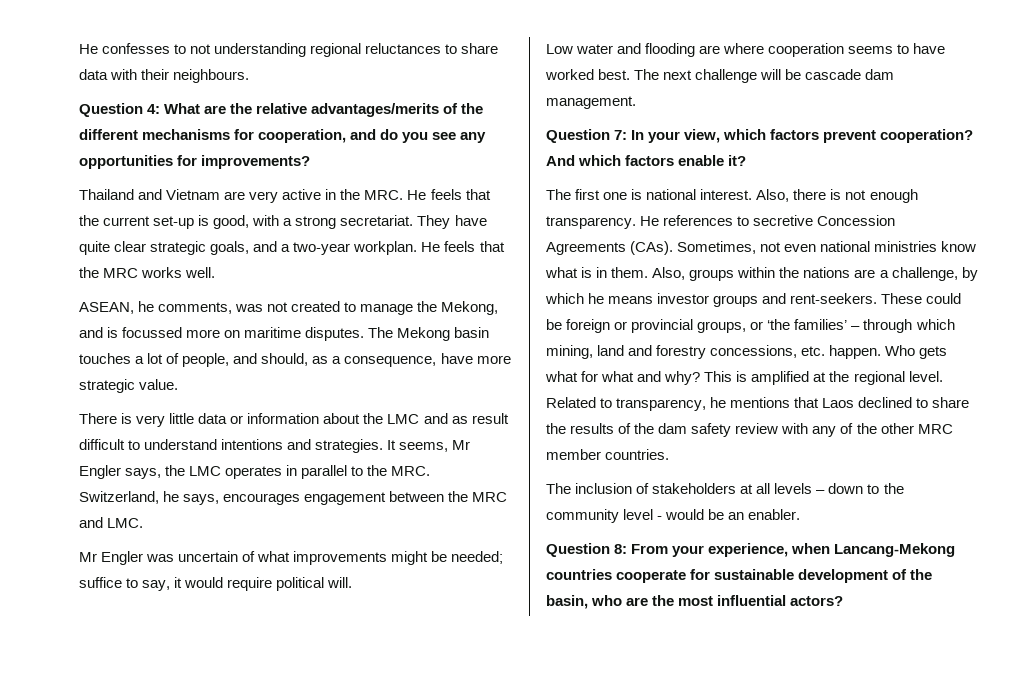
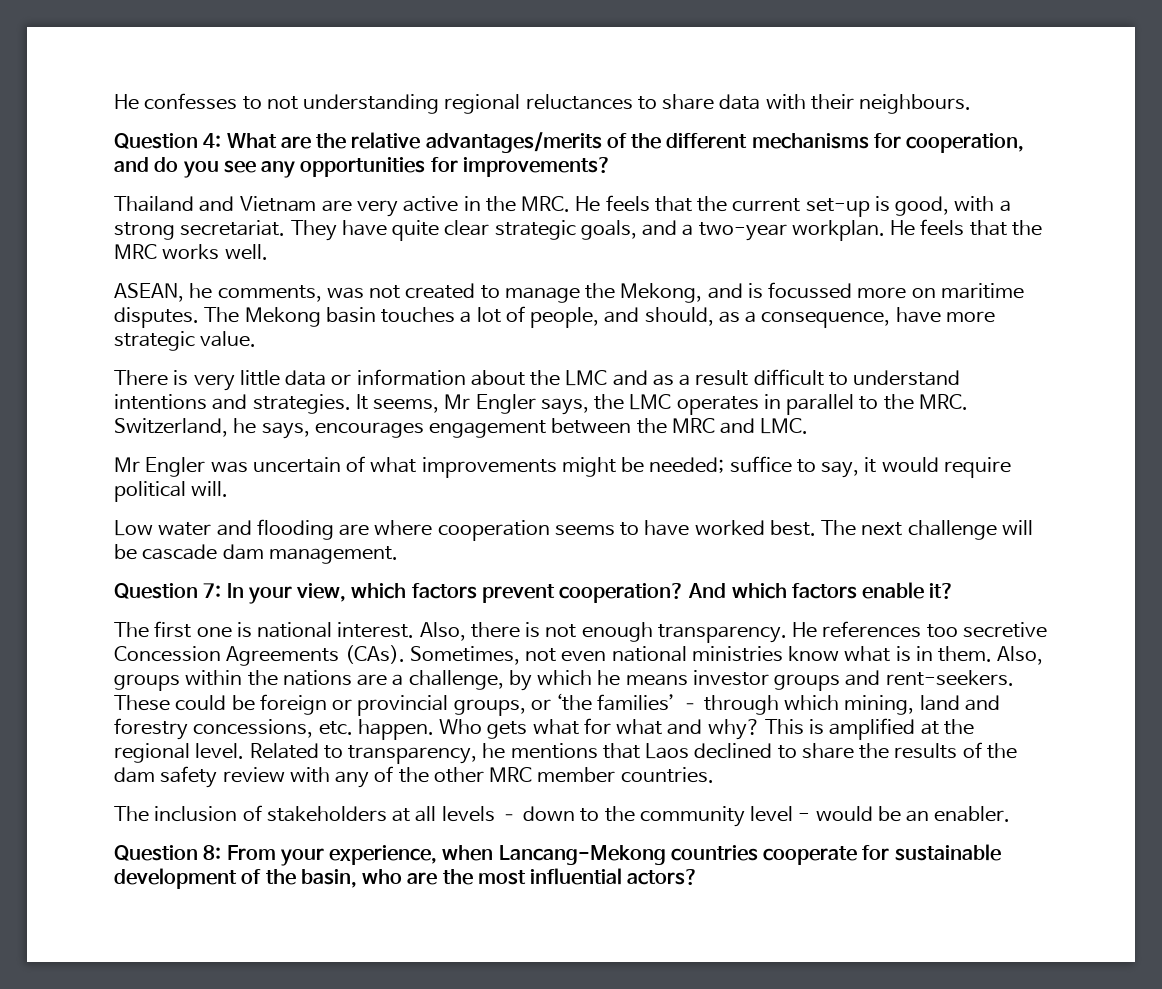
(468, 420) none -> [679,374,691,386] a
[737,216,750,226] to -> [926,624,958,638] too

